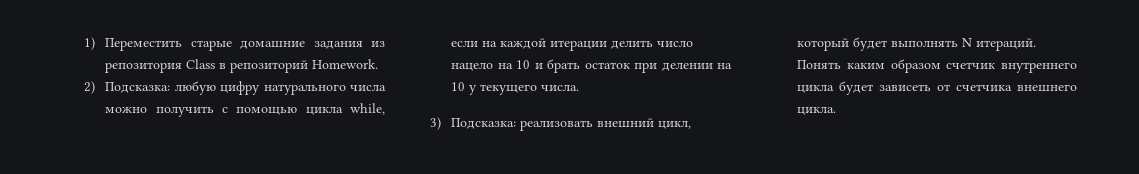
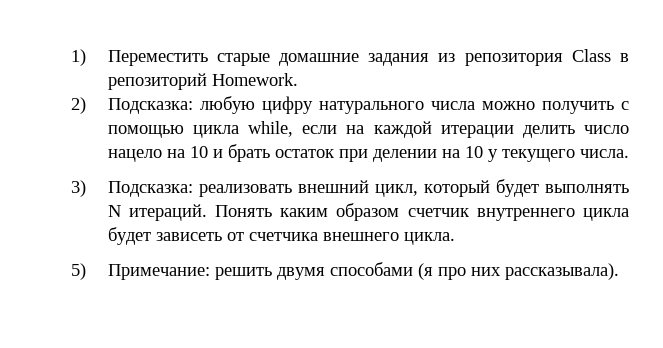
(837, 111) none -> [70,262,619,280] // 5) Примечание: решить двумя способами (я про них рассказывала).

